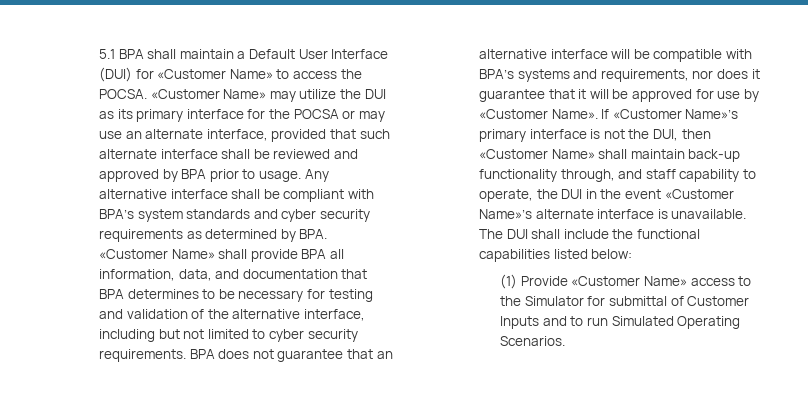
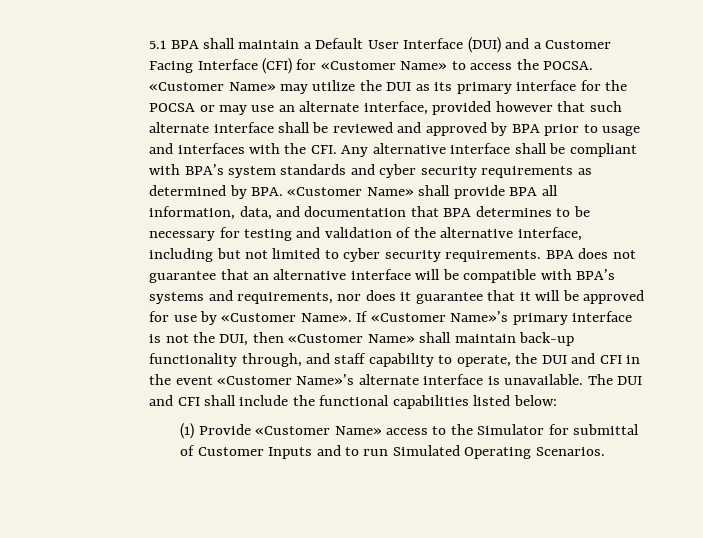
(132, 74) none -> [505,38,612,49] [149,58,293,74] and a Customer Facing Interface (CFI)
(327, 135) none -> [495,101,553,112] however
[259,171,302,182] usage. -> [602,126,641,136] [149,143,337,154] usage and interfaces with the CFI.
(583, 194) none -> [571,353,622,364] and CFI
(528, 234) none -> [149,395,200,406] and CFI

